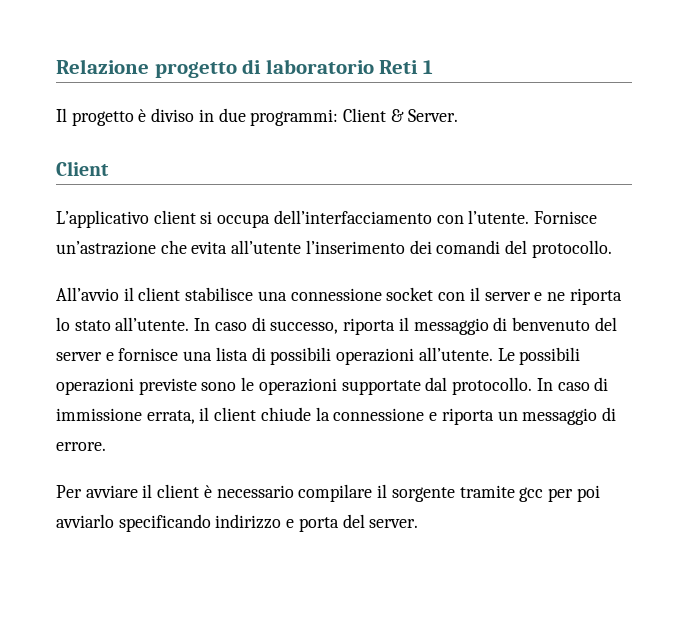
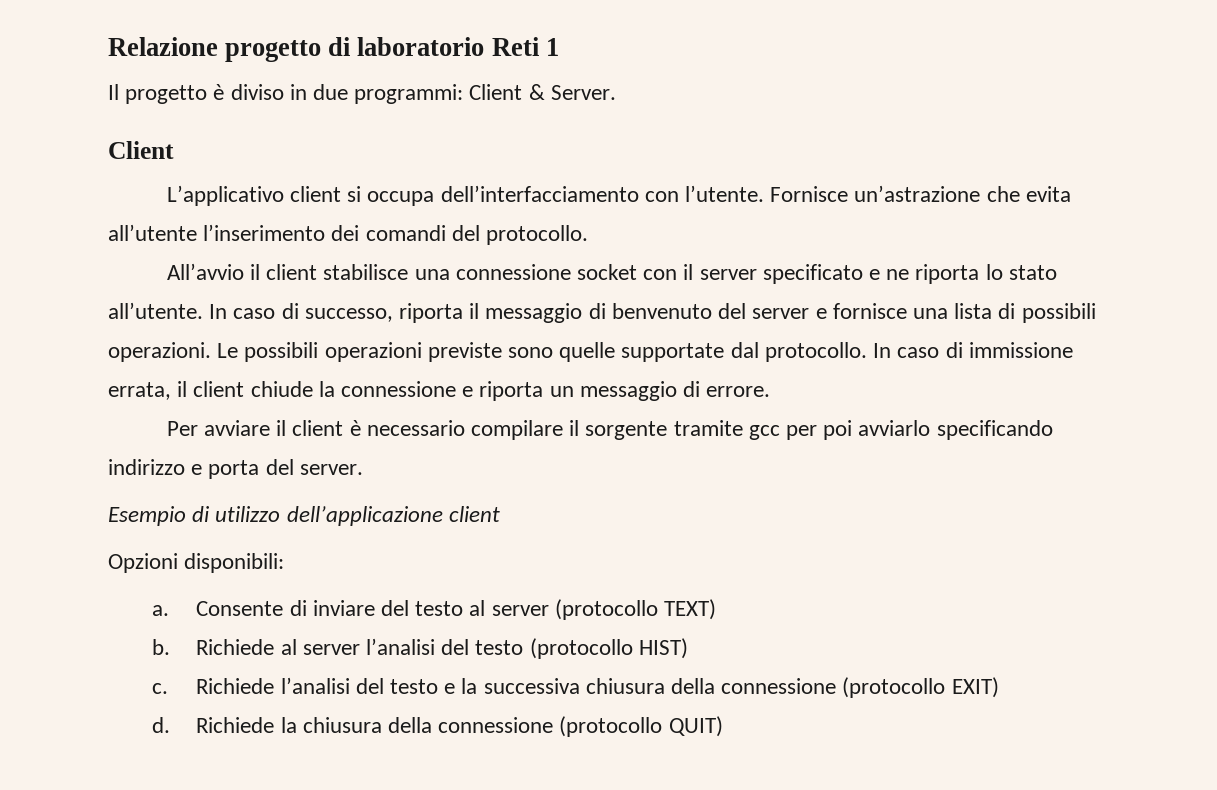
(531, 296) none -> [762,264,863,284] specificato
[336,347,493,365] operazioni all’utente. -> [108,342,211,362] operazioni.
[241,377,337,395] le operazioni -> [559,342,616,362] quelle
(419, 523) none -> [108,506,500,526] [108,553,285,573] [152,599,716,620] [152,638,688,659] [152,677,999,698] [152,716,723,737] // Esempio di utilizzo dell’applicazione client // Opzioni disponibili: // a. Consente di inviare del testo al server (protocollo TEXT) // b. Richiede al server l’analisi del testo (protocollo HIST) // c. Richiede l’analisi del testo e la successiva chiusura della connessione (protocollo EXIT) // d. Richiede la chiusura della connessione (protocollo QUIT)

